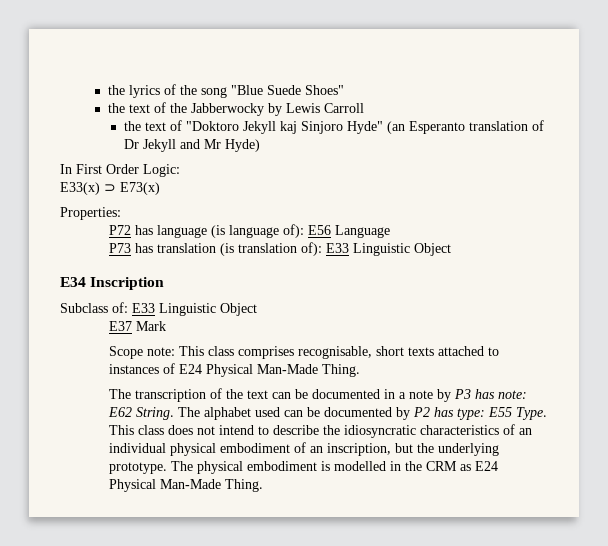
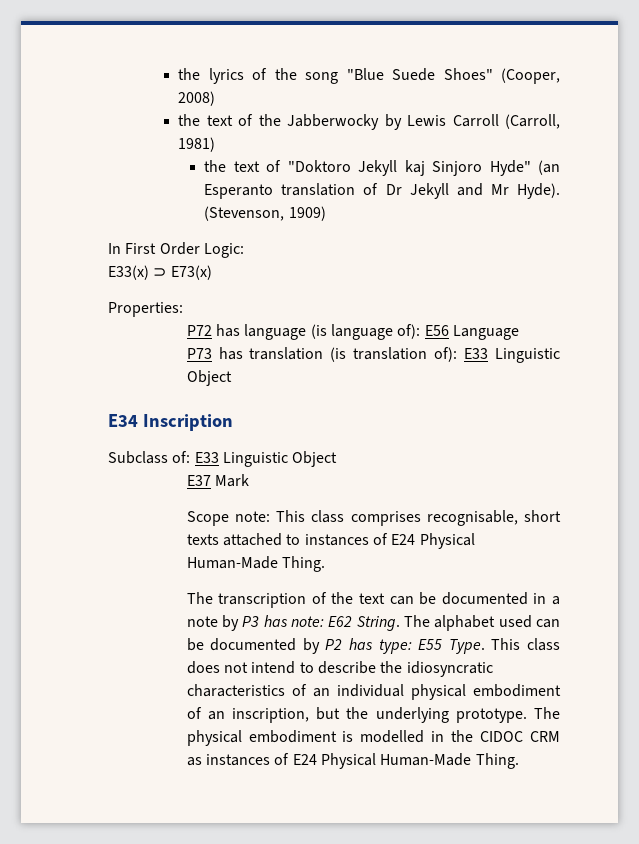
(344, 90) none -> [501,68,561,84] [178,91,216,106] (Cooper, 2008)
(364, 108) none -> [505,114,560,129] [178,137,216,152] (Carroll, 1981)
[225,139,261,152] Hyde) -> [517,183,561,199] [204,206,326,221] Hyde). (Stevenson, 1909)
[256,364,318,374] Man-Made -> [186,556,278,569] Human-Made
(422, 466) none -> [480,731,524,742] CIDOC
[474,461,498,471] [108,479,221,492] E24 Physical Man-Made -> [205,753,472,769] instances of E24 Physical Human-Made

